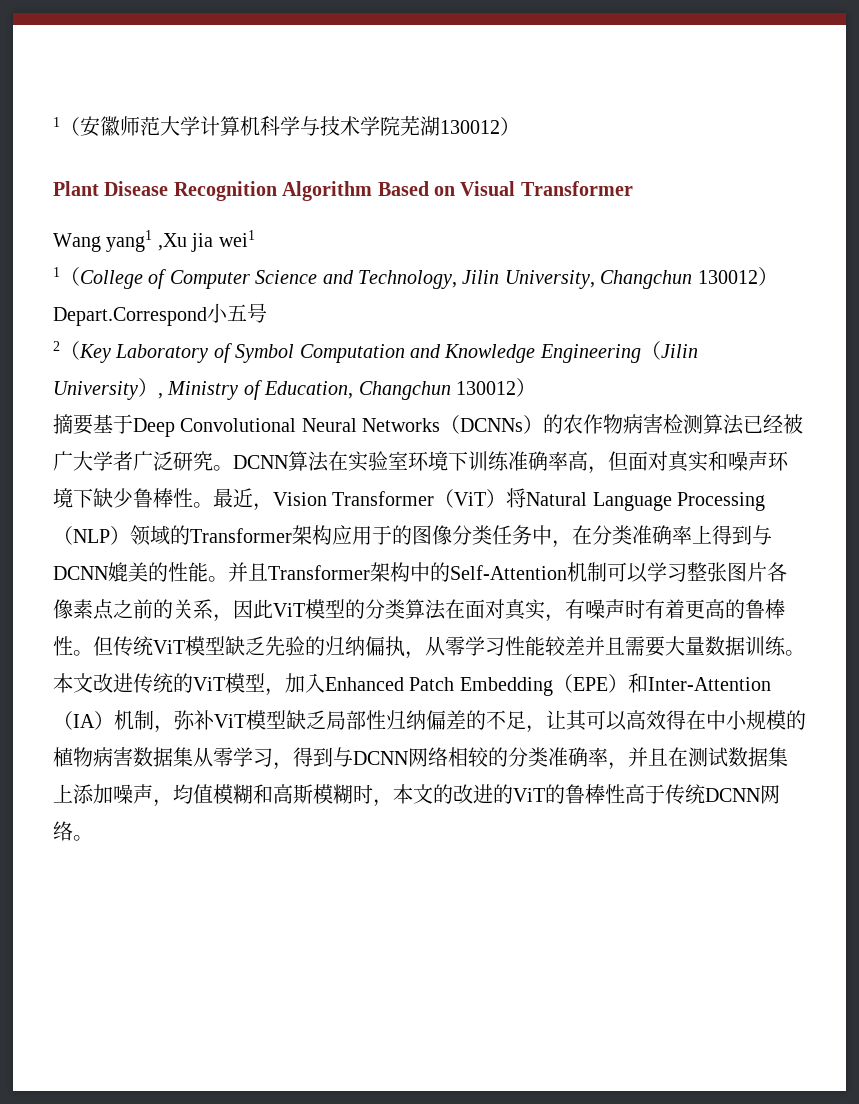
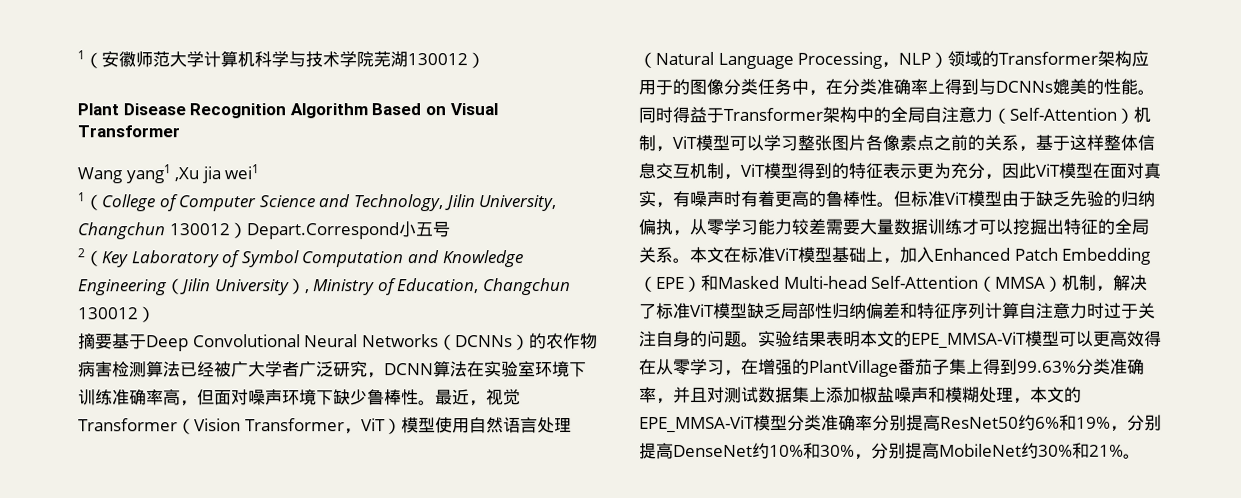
[213,465,233,471] 。 -> [367,372,385,379] ，
[668,451,728,472] 真实和 -> (249, 397) none
[273,488,527,508] Vision Transformer（ViT）将 -> [486,389,521,406] [78,417,572,435] [638,51,656,68] 视觉Transformer（Vision Transformer，ViT）模型使用自然语言处理（
[53,526,73,545] （ -> [881,61,900,68] ，
[53,566,108,580] DCNN -> [995,80,1053,93] DCNNs
[228,562,268,582] 并且 -> [638,106,724,123] 同时得益于
[450,562,607,582] Self-Attention机制 -> [889,106,1151,124] [638,134,730,152] 全局自注意力（Self-Attention）机制，ViT模型
(233, 618) none -> [1035,134,1155,151] [638,162,1002,180] 基于这样整体信息交互机制，ViT模型得到的特征表示更为充分，
[345,599,446,620] 的分类算法 -> (1093, 170) none
[113,636,225,656] 传统ViT模型 -> [910,190,1036,207] 标准ViT模型由于
[505,636,625,656] 性能较差并且 -> [757,218,826,235] 能力较差
[785,650,805,656] [53,673,265,693] 。本文改进传统的ViT模型 -> [961,218,1149,235] [638,246,884,263] 才可以挖掘出特征的全局关系。本文在标准ViT模型基础上
[647,677,771,691] [53,710,214,733] Inter-Attention（IA）机制，弥补 -> [718,274,1149,292] [639,302,691,319] Masked Multi-head Self-Attention（MMSA）机制，解决了标准
[466,710,806,733] [53,747,508,770] 的不足，让其可以高效得在中小规模的植物病害数据集从零学习，得到与DCNN网络相较的 -> [900,302,1156,319] [639,330,1162,349] [639,358,1077,377] 和特征序列计算自注意力时过于关注自身的问题。实验结果表明本文的EPE_MMSA-ViT模型可以更高效得在从零学习，在增强的PlantVillage番茄子集上得到99.63%
[668,747,688,767] 在 -> [707,386,725,403] 对
[113,784,780,807] [53,821,73,841] 噪声，均值模糊和高斯模糊时，本文的改进的ViT的鲁棒性高于传统DCNN网络 -> [860,386,1082,404] [639,414,1162,433] [639,442,1124,460] 椒盐噪声和模糊处理，本文的EPE_MMSA-ViT模型分类准确率分别提高ResNet50约6%和19%，分别提高DenseNet约10%和30%，分别提高MobileNet约30%和21%

